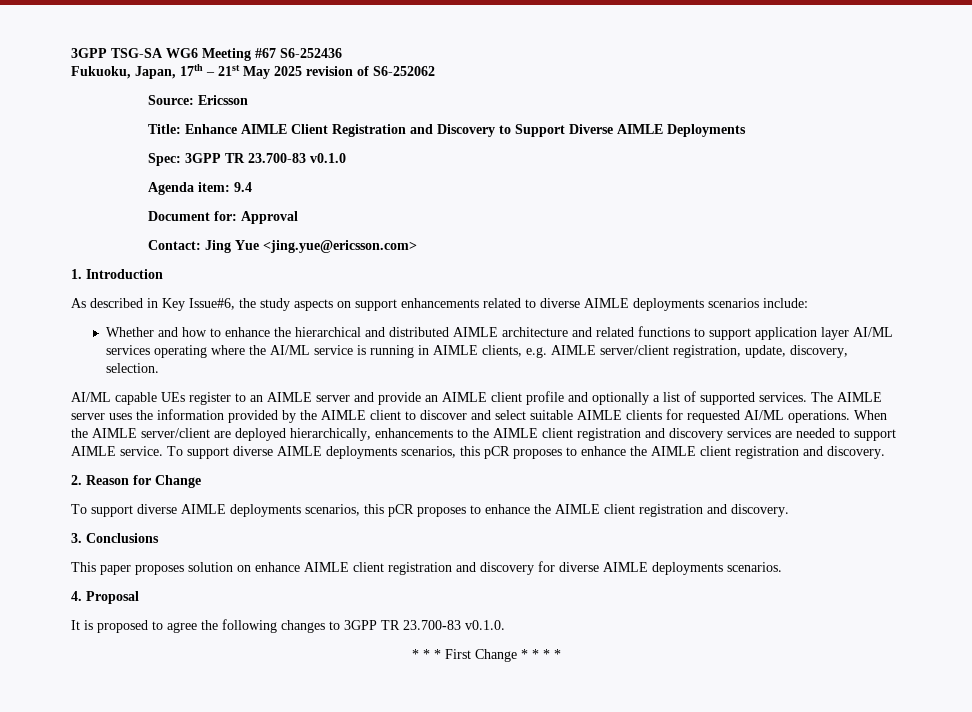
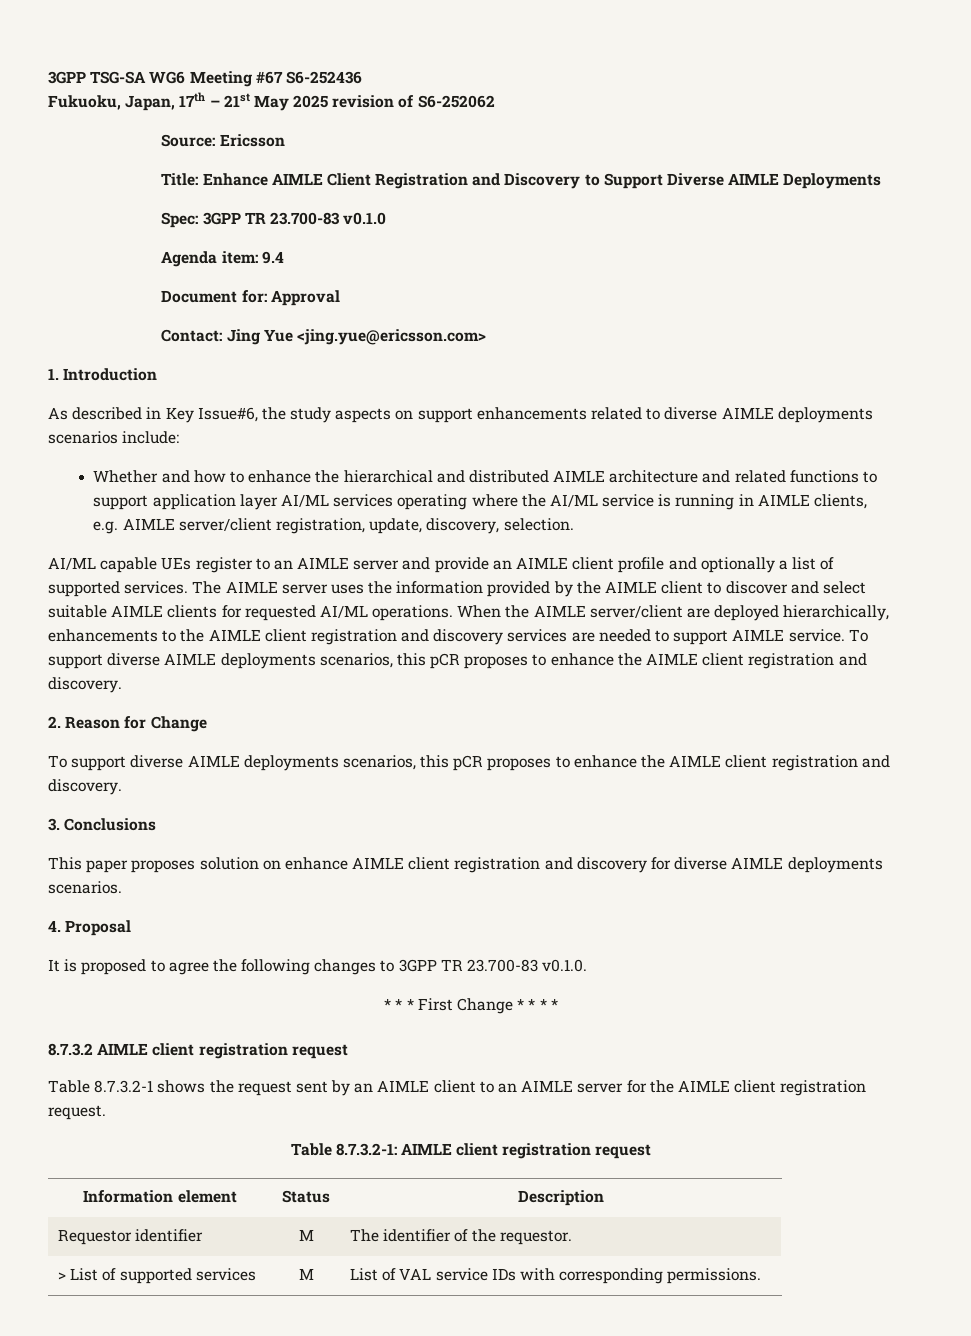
(561, 654) none -> [48,1043,348,1059] [48,1080,867,1096] [48,1105,106,1120] [290,1143,652,1159] [83,1190,237,1203] [282,1190,330,1203] [518,1190,604,1206] [58,1229,204,1245] [298,1229,314,1241] [350,1229,572,1245] [58,1268,256,1284] [298,1268,314,1280] [350,1268,762,1284] // 8.7.3.2 AIMLE client registration request // Table 8.7.3.2-1 shows the request sent by an AIMLE client to an AIMLE server for the AIMLE client registration request. // Table 8.7.3.2-1: AIMLE client registration request // Information element | Status | Description // Requestor identifier | M | The identifier of the requestor. // > List of supported services | M | List of VAL service IDs with corresponding permissions.

